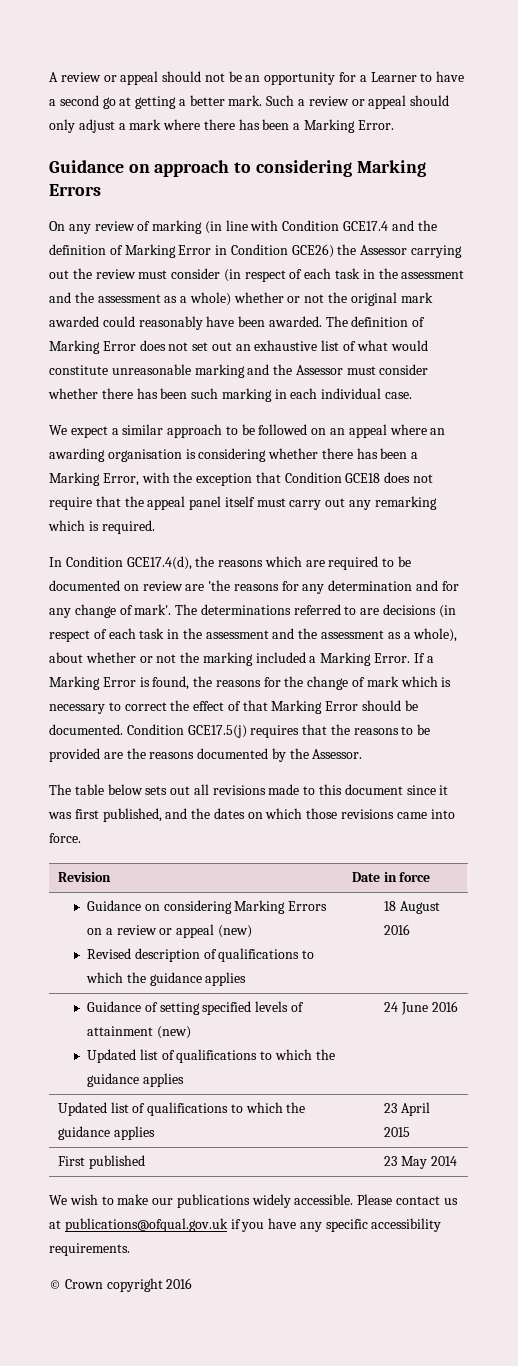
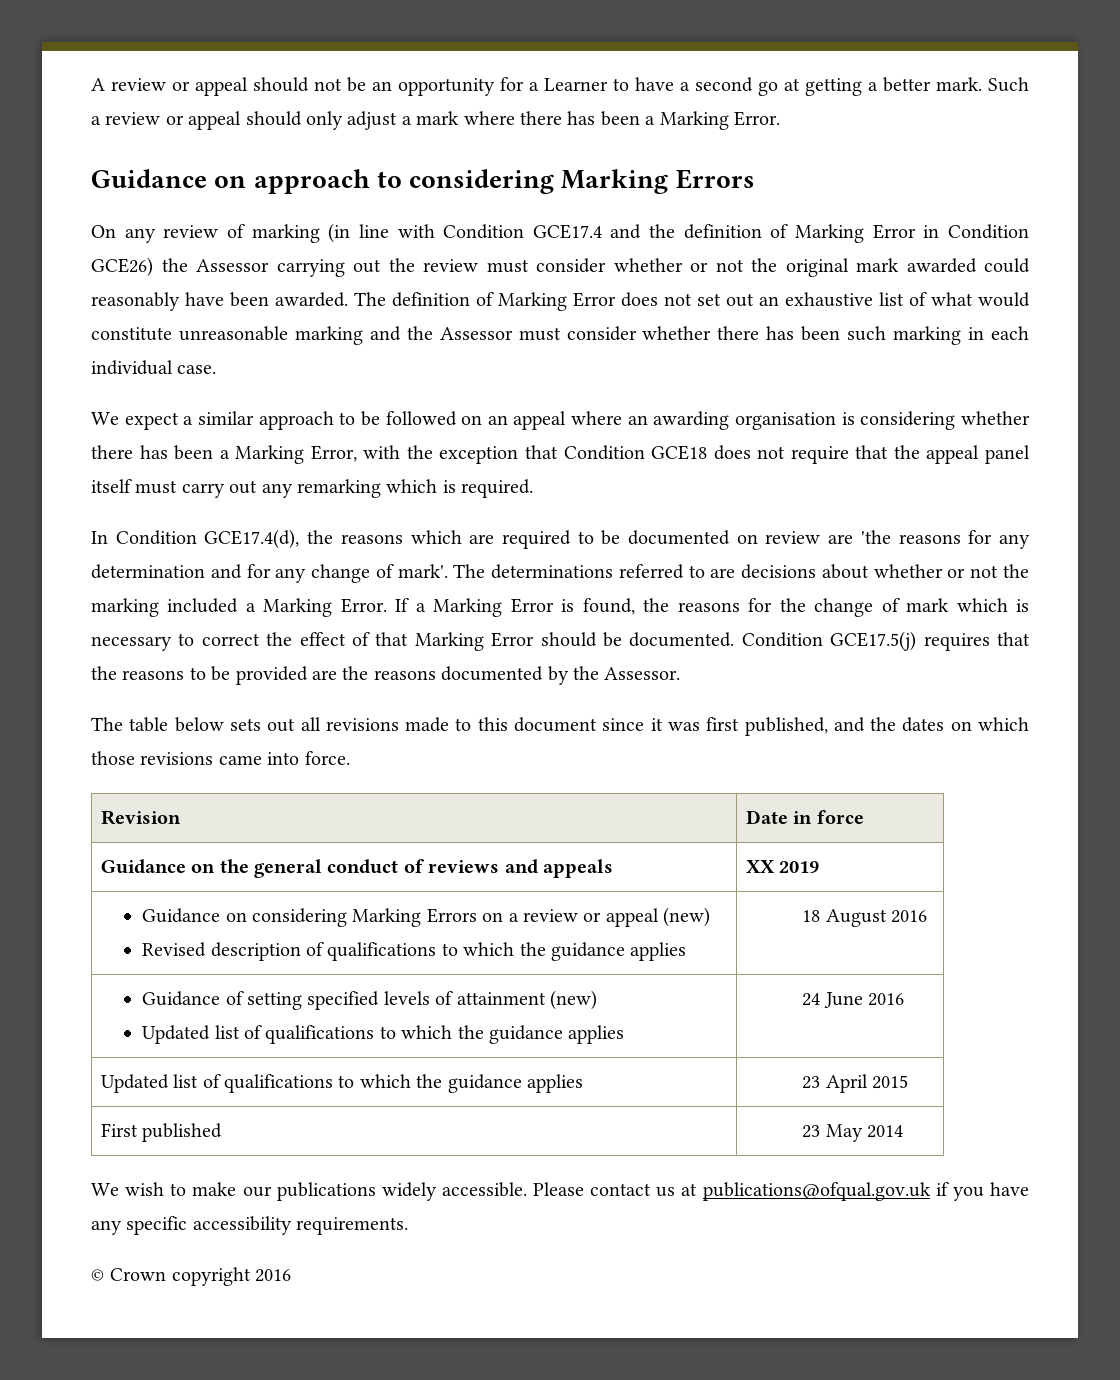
[223,268,465,282] [49,292,231,306] (in respect of each task in the assessment and the assessment as a whole) -> (606, 265) none
[438,605,456,618] [49,628,458,642] (in respect of each task in the assessment and the assessment as a whole), -> (817, 571) none
(431, 877) none -> [100,859,613,878] [745,860,820,873] // Guidance on the general conduct of reviews and appeals | XX 2019

